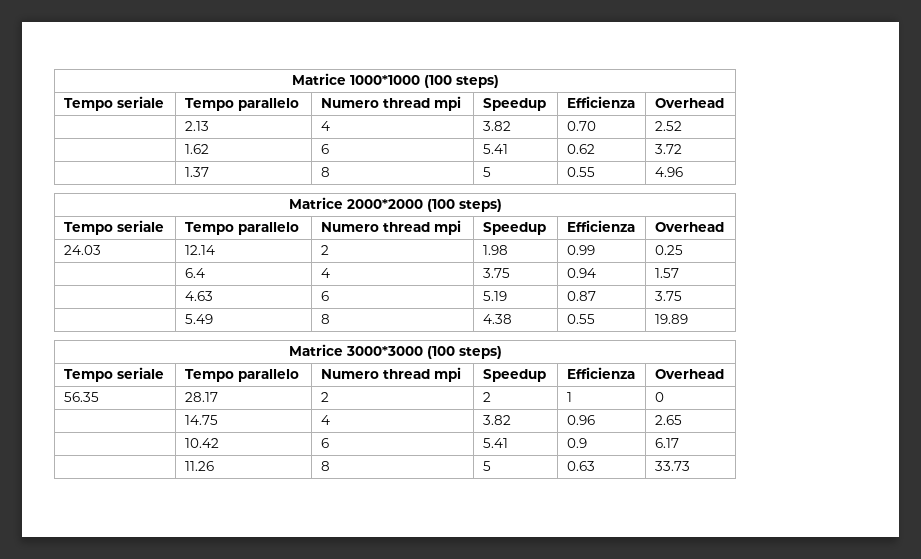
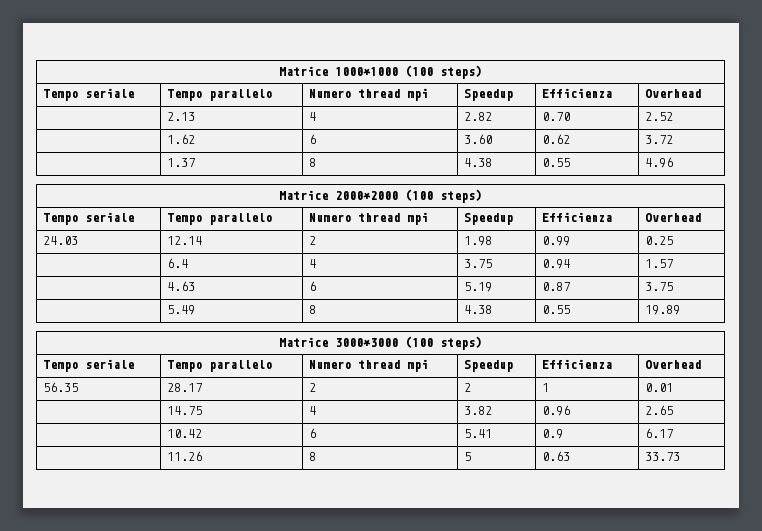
[482,121,511,131] 3.82 -> [463,112,492,121] 2.82
[482,144,508,154] 5.41 -> [463,134,492,144] 3.60
[482,167,491,177] 5 -> [463,158,492,167] 4.38
[654,392,664,402] 0 -> [644,383,673,392] 0.01

